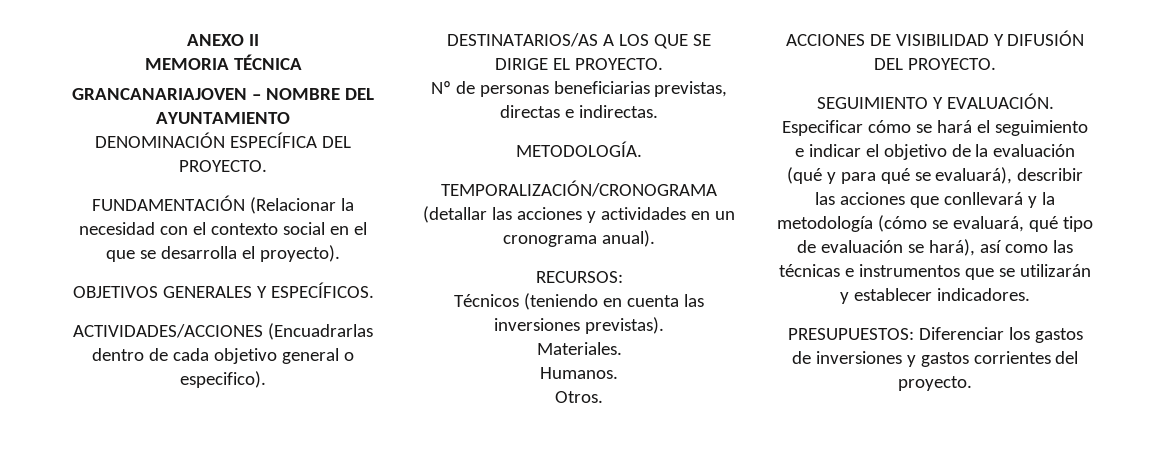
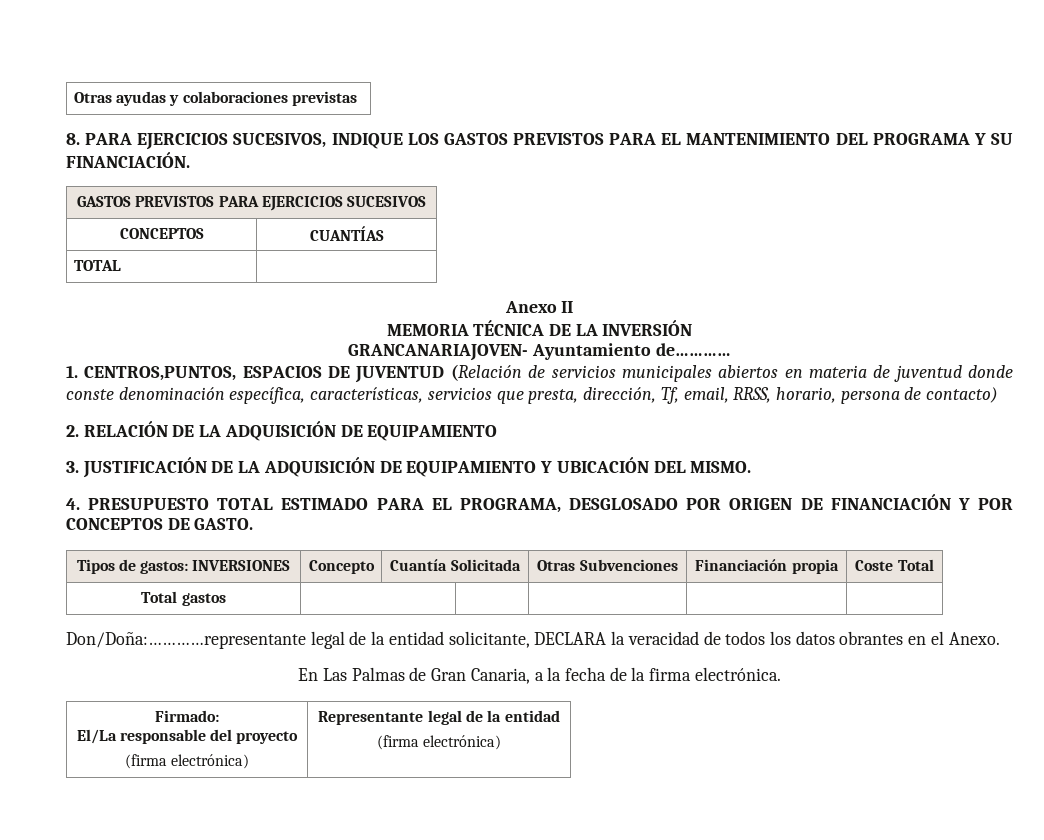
[187,34,259,46] [144,54,302,70] [72,88,374,100] [156,112,290,124] [95,132,351,148] [179,160,267,172] [92,195,354,214] [79,222,367,235] [106,245,340,262] [72,282,374,298] [73,323,373,340] [92,348,354,364] [180,371,266,388] [447,33,711,49] [495,58,663,70] [430,81,728,97] [500,105,658,118] [516,141,642,157] [441,180,717,197] [423,206,735,223] [503,230,655,247] [535,271,623,283] [454,293,704,310] [494,317,664,334] [536,342,622,355] [540,367,618,379] [555,391,603,403] [785,30,1085,46] [874,58,996,70] [816,93,1054,109] [782,120,1088,136] [794,144,1076,160] [786,167,1084,184] [815,192,1055,208] [777,215,1093,232] [797,239,1073,256] [779,264,1091,280] [840,288,1030,304] [787,327,1083,343] [791,351,1079,367] [898,376,972,391] ANEXO II // MEMORIA TÉCNICA // GRANCANARIAJOVEN – NOMBRE DEL AYUNTAMIENTO // DENOMINACIÓN ESPECÍFICA DEL PROYECTO. // FUNDAMENTACIÓN (Relacionar la necesidad con el contexto social en el que se desarrolla el proyecto). // OBJETIVOS GENERALES Y ESPECÍFICOS. // ACTIVIDADES/ACCIONES (Encuadrarlas dentro de cada objetivo general o especifico). // DESTINATARIOS/AS A LOS QUE SE DIRIGE EL PROYECTO. // Nº de personas beneficiarias previstas, directas e indirectas. // METODOLOGÍA. // TEMPORALIZACIÓN/CRONOGRAMA (detallar las acciones y actividades en un cronograma anual). // RECURSOS: // Técnicos (teniendo en cuenta las inversiones previstas). // Materiales. // Humanos. // Otros. // ACCIONES DE VISIBILIDAD Y DIFUSIÓN DEL PROYECTO. // SEGUIMIENTO Y EVALUACIÓN. Especificar cómo se hará el seguimiento e indicar el objetivo de la evaluación (qué y para qué se evaluará), describir las acciones que conllevará y la metodología (cómo se evaluará, qué tipo de evaluación se hará), así como las técnicas e instrumentos que se utilizarán y establecer indicadores. // PRESUPUESTOS: Diferenciar los gastos de inversiones y gastos corrientes del proyecto. -> [73,91,357,106] [66,133,1013,150] [66,152,190,168] [76,196,427,211] [119,228,204,239] [309,226,384,241] [73,260,121,271] [504,301,574,313] [386,320,693,336] [348,343,731,361] [66,364,1014,383] [66,387,999,404] [66,421,498,441] [66,457,752,478] [66,494,1014,513] [66,518,254,530] [76,559,291,574] [308,560,375,574] [390,559,521,571] [537,559,678,571] [695,559,839,574] [855,559,934,571] [141,591,226,606] [66,631,1000,649] [298,667,781,684] [155,710,219,722] [76,729,299,744] [124,754,250,769] [318,710,560,725] [376,735,502,750] Otras ayudas y colaboraciones previstas // 8. PARA EJERCICIOS SUCESIVOS, INDIQUE LOS GASTOS PREVISTOS PARA EL MANTENIMIENTO DEL PROGRAMA Y SU FINANCIACIÓN. // GASTOS PREVISTOS PARA EJERCICIOS SUCESIVOS // CONCEPTOS | CUANTÍAS // TOTAL | // Anexo II // MEMORIA TÉCNICA DE LA INVERSIÓN // GRANCANARIAJOVEN- Ayuntamiento de………… // 1. CENTROS,PUNTOS, ESPACIOS DE JUVENTUD (Relación de servicios municipales abiertos en materia de juventud donde conste denominación específica, características, servicios que presta, dirección, Tf, email, RRSS, horario, persona de contacto) // 2. RELACIÓN DE LA ADQUISICIÓN DE EQUIPAMIENTO // 3. JUSTIFICACIÓN DE LA ADQUISICIÓN DE EQUIPAMIENTO Y UBICACIÓN DEL MISMO. // 4. PRESUPUESTO TOTAL ESTIMADO PARA EL PROGRAMA, DESGLOSADO POR ORIGEN DE FINANCIACIÓN Y POR CONCEPTOS DE GASTO. // Tipos de gastos: INVERSIONES | Concepto | Cuantía Solicitada | Otras Subvenciones | Financiación propia | Coste Total // Total gastos | | | | | // Don/Doña:…………representante legal de la entidad solicitante, DECLARA la veracidad de todos los datos obrantes en el Anexo. // En Las Palmas de Gran Canaria, a la fecha de la firma electrónica. // Firmado: // El/La responsable del proyecto // (firma electrónica) | Representante legal de la entidad // (firma electrónica)

